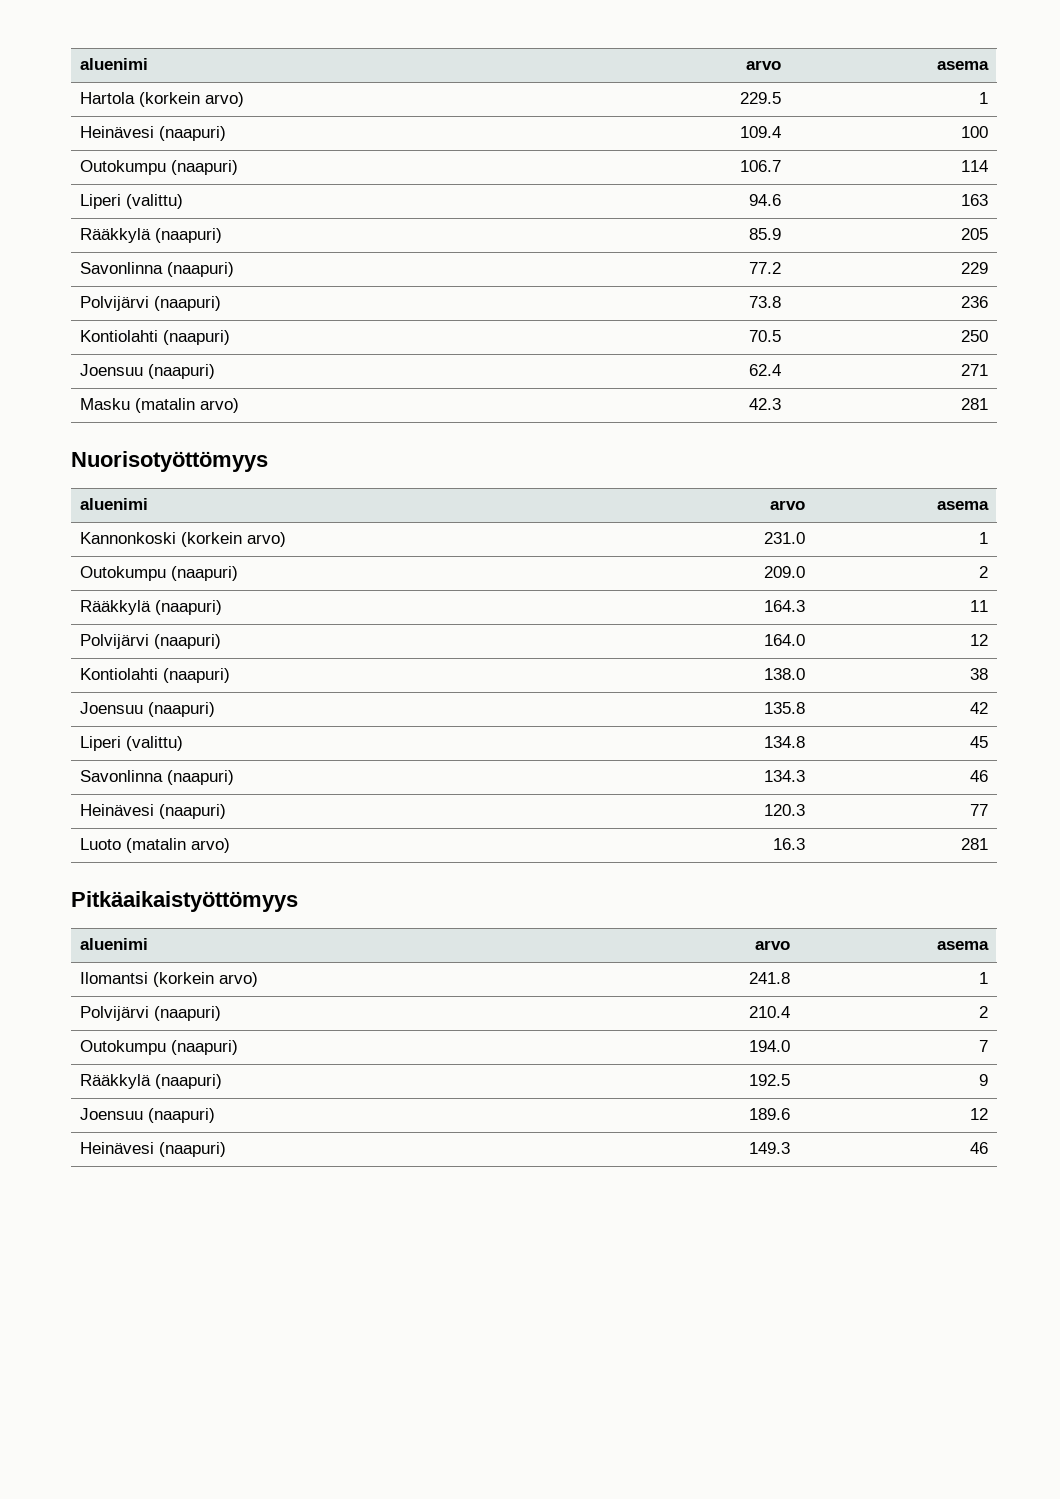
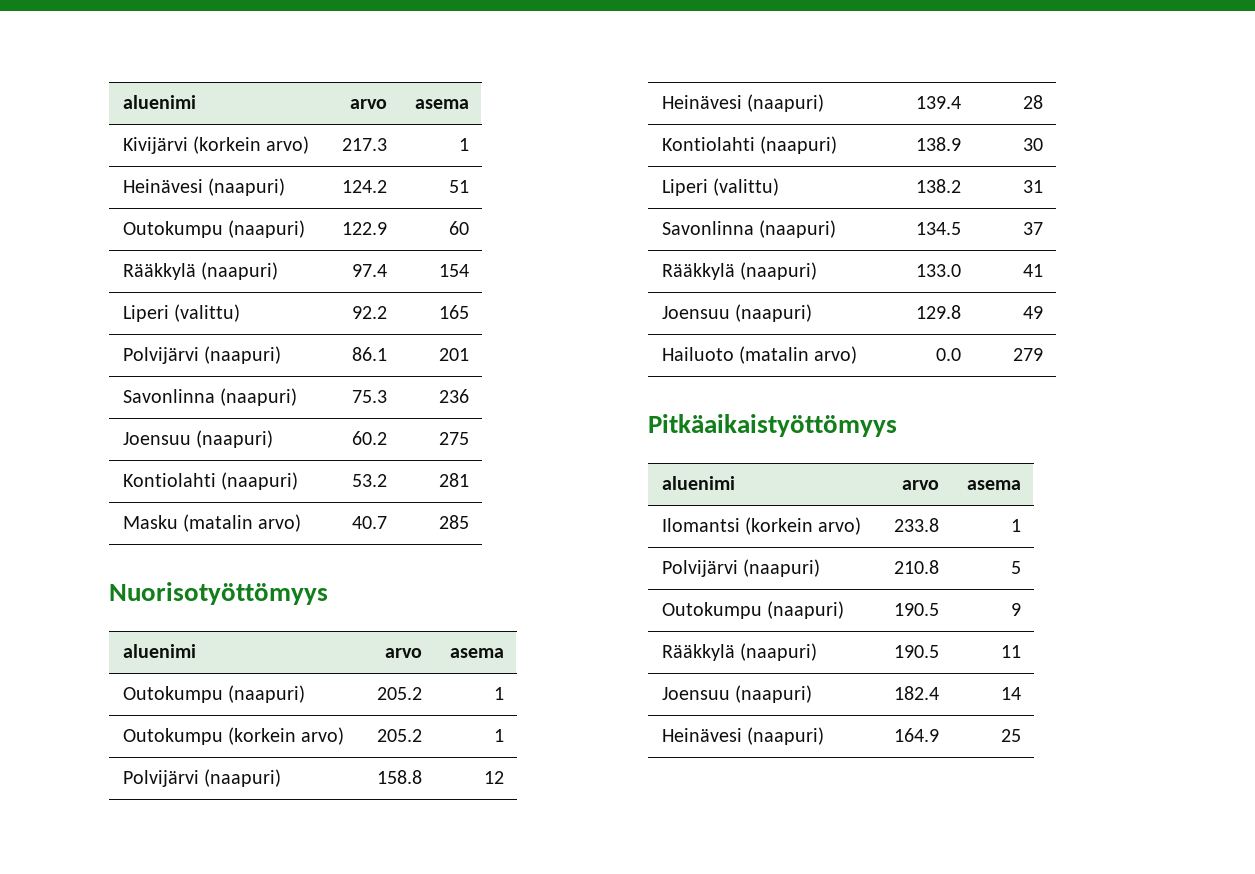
[80,58,149,70] [745,60,781,70] [936,61,989,70] [80,92,245,107] [739,92,781,104] aluenimi | arvo | asema // Hartola (korkein arvo) | 229.5 -> [122,95,196,109] [349,99,387,109] [414,99,469,109] [122,136,310,154] [341,138,387,151] aluenimi | arvo | asema // Kivijärvi (korkein arvo) | 217.3
[739,126,781,138] [960,126,988,138] [80,160,239,175] [739,160,781,172] [960,160,988,172] [80,194,184,209] [748,194,781,206] [960,194,988,206] [80,228,223,243] [748,228,781,240] [960,228,988,240] [80,262,235,277] [748,262,781,274] [960,262,988,274] [80,296,222,311] [748,296,781,308] [960,296,988,308] [80,330,231,345] [748,330,781,342] [960,330,988,342] [80,364,216,379] [748,364,781,376] [960,364,988,376] 109.4 | 100 // Outokumpu (naapuri) | 106.7 | 114 // Liperi (valittu) | 94.6 | 163 // Rääkkylä (naapuri) | 85.9 | 205 // Savonlinna (naapuri) | 77.2 | 229 // Polvijärvi (naapuri) | 73.8 | 236 // Kontiolahti (naapuri) | 70.5 | 250 // Joensuu (naapuri) | 62.4 | 271 -> [341,180,387,193] [448,180,469,193] [122,220,305,238] [341,222,387,235] [448,221,469,235] [122,262,278,280] [351,264,387,277] [438,264,469,277] [122,304,240,322] [351,306,387,319] [438,305,469,319] [122,346,281,364] [351,347,387,361] [438,348,469,361] [122,388,297,406] [351,390,387,403] [438,389,469,403] [122,430,273,448] [351,431,387,445] [438,432,469,445] [122,472,298,490] [351,474,387,487] [438,473,469,487] 124.2 | 51 // Outokumpu (naapuri) | 122.9 | 60 // Rääkkylä (naapuri) | 97.4 | 154 // Liperi (valittu) | 92.2 | 165 // Polvijärvi (naapuri) | 86.1 | 201 // Savonlinna (naapuri) | 75.3 | 236 // Joensuu (naapuri) | 60.2 | 275 // Kontiolahti (naapuri) | 53.2 | 281
[748,398,781,410] [960,398,988,410] 42.3 | 281 -> [351,516,387,529] [438,515,469,529] 40.7 | 285
[80,532,287,547] [763,532,805,544] [978,532,988,544] [80,566,239,581] [763,566,805,578] [978,566,988,578] [80,600,223,615] [763,600,805,612] [969,600,988,612] [80,634,222,649] [763,634,805,646] [969,634,988,646] [80,668,231,683] [763,668,805,680] [969,668,988,680] [80,702,216,717] [763,702,805,714] [969,702,988,714] [80,736,184,751] [763,736,805,748] [969,736,988,748] [80,770,235,785] [763,770,805,782] [969,770,988,782] [80,804,227,819] [763,804,805,816] [969,804,988,816] [80,838,231,853] [772,838,805,850] [960,838,988,850] Kannonkoski (korkein arvo) | 231.0 | 1 // Outokumpu (naapuri) | 209.0 | 2 // Rääkkylä (naapuri) | 164.3 | 11 // Polvijärvi (naapuri) | 164.0 | 12 // Kontiolahti (naapuri) | 138.0 | 38 // Joensuu (naapuri) | 135.8 | 42 // Liperi (valittu) | 134.8 | 45 // Savonlinna (naapuri) | 134.3 | 46 // Heinävesi (naapuri) | 120.3 | 77 // Luoto (matalin arvo) | 16.3 | 281 -> [122,685,305,703] [376,687,422,700] [493,687,504,700] [122,727,345,745] [376,729,422,742] [493,729,504,742] [122,769,281,787] [376,770,422,784] [483,771,504,784] [661,94,824,112] [915,96,961,109] [1022,95,1043,109] [661,136,837,154] [915,137,961,151] [1022,138,1043,151] [661,178,779,196] [915,179,961,193] [1022,180,1043,193] [661,220,836,238] [915,222,961,235] [1022,222,1043,235] [661,262,817,280] [915,264,961,277] [1022,264,1043,277] [661,304,812,322] [915,305,961,319] [1022,306,1043,319] [661,346,858,364] [935,348,961,361] [1012,348,1043,361] Outokumpu (naapuri) | 205.2 | 1 // Outokumpu (korkein arvo) | 205.2 | 1 // Polvijärvi (naapuri) | 158.8 | 12 // Heinävesi (naapuri) | 139.4 | 28 // Kontiolahti (naapuri) | 138.9 | 30 // Liperi (valittu) | 138.2 | 31 // Savonlinna (naapuri) | 134.5 | 37 // Rääkkylä (naapuri) | 133.0 | 41 // Joensuu (naapuri) | 129.8 | 49 // Hailuoto (matalin arvo) | 0.0 | 279
[748,972,790,984] [978,972,988,984] [80,1006,222,1021] [748,1006,790,1018] [978,1006,988,1018] [80,1040,239,1055] [748,1040,790,1052] [978,1040,988,1052] [80,1074,223,1089] [748,1074,790,1086] [978,1074,988,1086] [80,1108,216,1123] [748,1108,790,1120] [969,1108,988,1120] [80,1142,227,1157] [748,1142,790,1154] [969,1142,988,1154] 241.8 | 1 // Polvijärvi (naapuri) | 210.4 | 2 // Outokumpu (naapuri) | 194.0 | 7 // Rääkkylä (naapuri) | 192.5 | 9 // Joensuu (naapuri) | 189.6 | 12 // Heinävesi (naapuri) | 149.3 | 46 -> [893,518,939,532] [1010,519,1021,532] [661,559,820,577] [893,560,939,574] [1010,561,1021,574] [661,601,844,619] [893,603,939,616] [1010,603,1021,616] [661,643,817,661] [893,645,939,658] [1000,645,1021,658] [661,685,812,703] [893,686,939,700] [1000,687,1021,700] [661,727,824,745] [893,728,939,742] [1000,729,1021,742] 233.8 | 1 // Polvijärvi (naapuri) | 210.8 | 5 // Outokumpu (naapuri) | 190.5 | 9 // Rääkkylä (naapuri) | 190.5 | 11 // Joensuu (naapuri) | 182.4 | 14 // Heinävesi (naapuri) | 164.9 | 25

